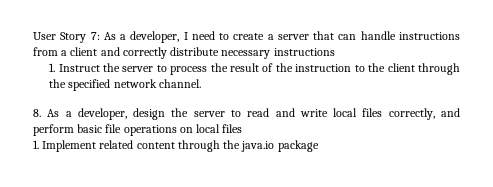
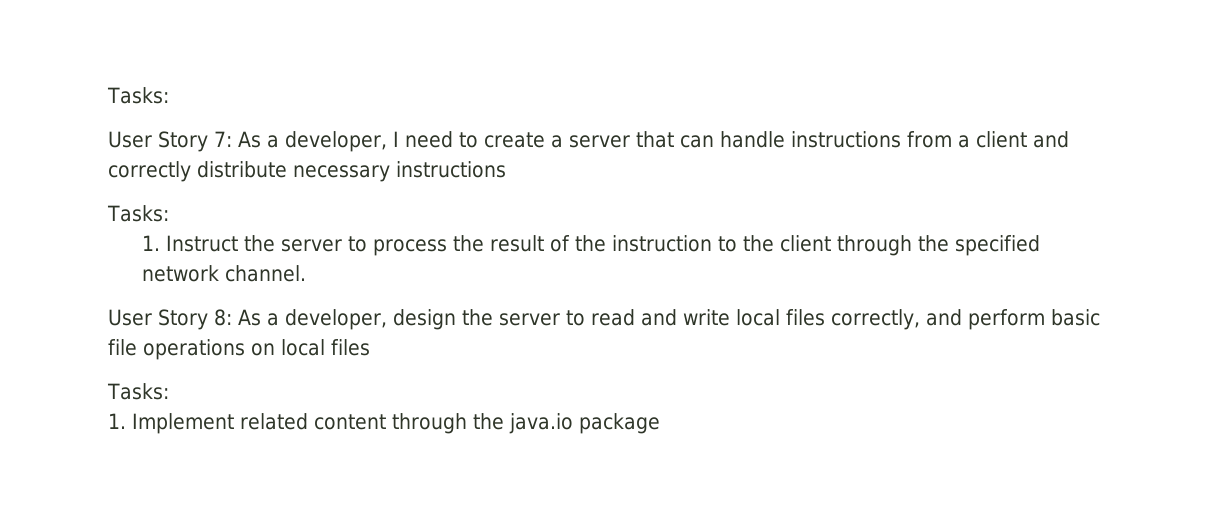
(33, 36) none -> [107,87,169,104] Tasks: //
(335, 52) none -> [107,205,169,222] // Tasks:
[33,109,41,117] 8. -> [108,309,232,330] User Story 8:
(243, 128) none -> [107,383,169,400] // Tasks:

